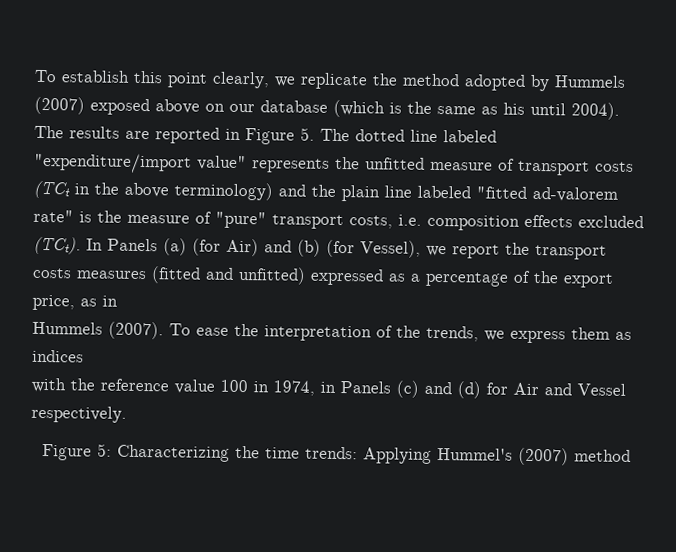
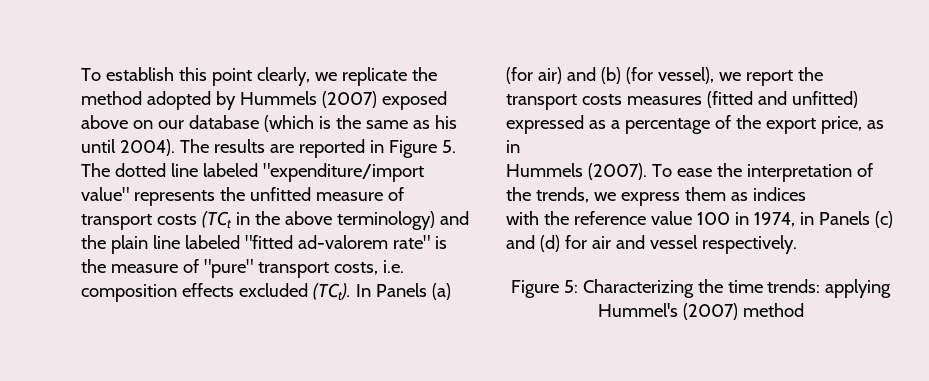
[226,238,259,257] Air) -> [537,67,562,84] air)
[360,240,421,258] Vessel), -> [657,67,714,84] vessel),
[513,382,626,396] Air and Vessel -> [591,235,698,249] air and vessel
[363,447,432,464] Applying -> [825,279,892,298] applying

